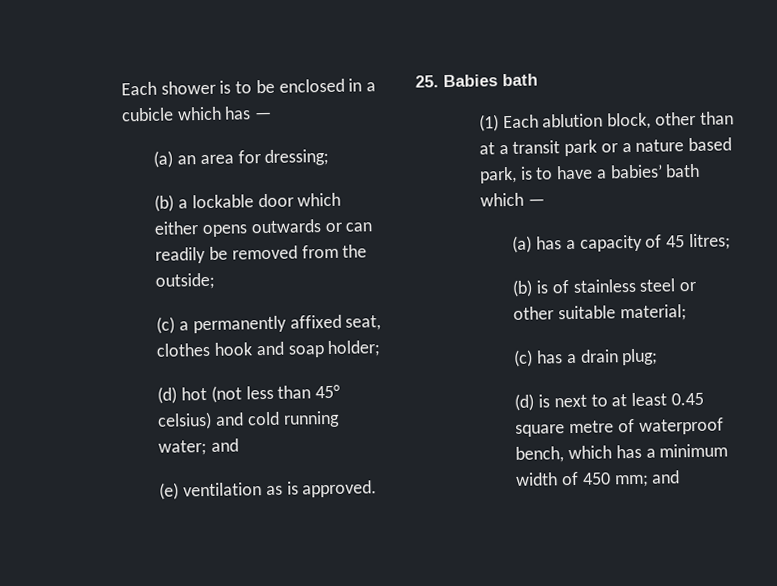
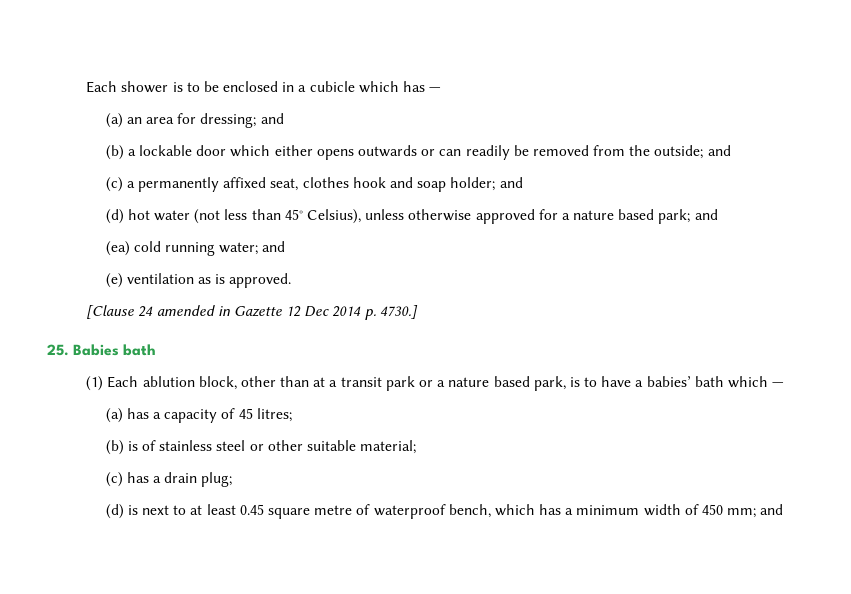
(330, 157) none -> [260,113,284,124] and
(216, 281) none -> [707,145,731,156] and
(382, 349) none -> [499,177,523,188] and
(208, 393) none -> [154,210,191,221] water
[157,411,245,430] celsius) and -> [307,209,718,224] [105,241,130,256] Celsius), unless otherwise approved for a nature based park; and // (ea)
(378, 489) none -> [86,305,418,320] // [Clause 24 amended in Gazette 12 Dec 2014 p. 4730.]

